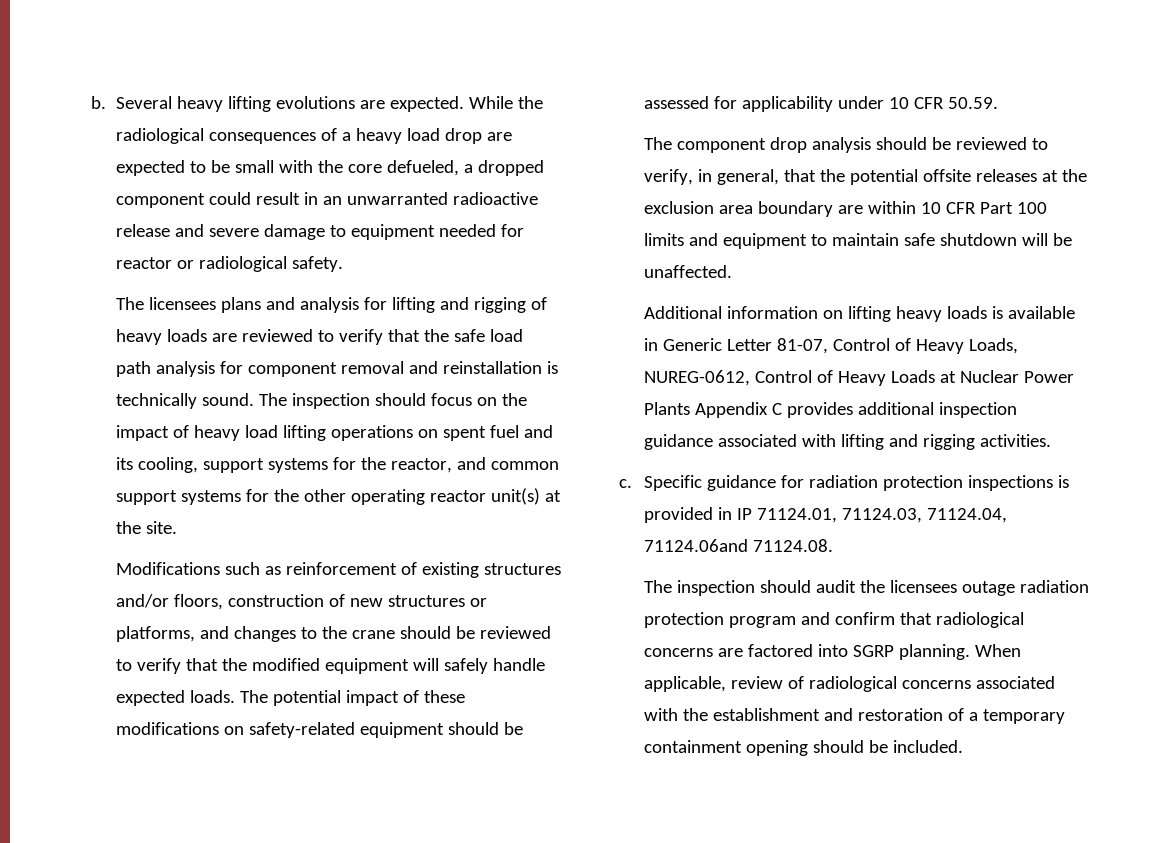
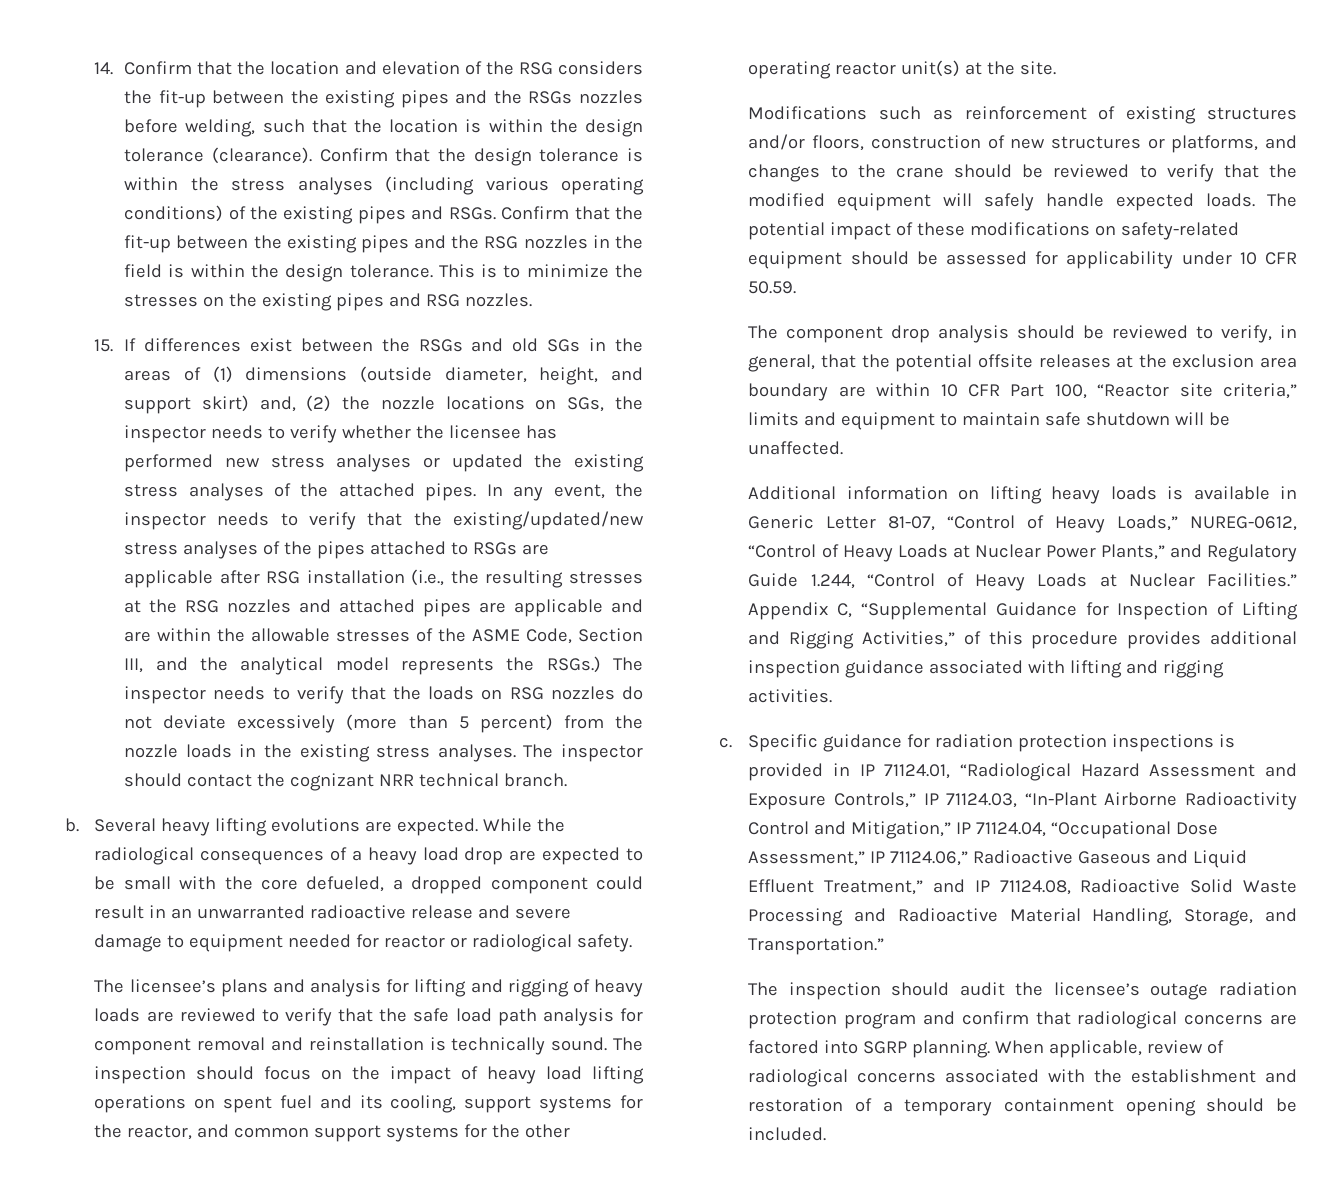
(90, 102) none -> [94,61,643,75] [124,90,643,108] [124,119,644,137] [124,147,644,166] [124,176,645,195] [124,205,643,224] [124,235,643,253] [124,264,644,282] [124,293,533,311] [94,338,644,352] [124,366,644,385] [124,395,643,414] [124,425,558,443] [124,454,645,472] [124,483,644,501] [124,511,644,530] [124,541,550,559] [124,569,643,588] [124,599,644,617] [124,628,644,644] [124,656,643,675] [124,686,644,704] [124,714,643,733] [124,744,643,762] [124,773,568,791] 14. Confirm that the location and elevation of the RSG considers the fit-up between the existing pipes and the RSGs nozzles before welding, such that the location is within the design tolerance (clearance). Confirm that the design tolerance is within the stress analyses (including various operating conditions) of the existing pipes and RSGs. Confirm that the fit-up between the existing pipes and the RSG nozzles in the field is within the design tolerance. This is to minimize the stresses on the existing pipes and RSG nozzles. // 15. If differences exist between the RSGs and old SGs in the areas of (1) dimensions (outside diameter, height, and support skirt) and, (2) the nozzle locations on SGs, the inspector needs to verify whether the licensee has performed new stress analyses or updated the existing stress analyses of the attached pipes. In any event, the inspector needs to verify that the existing/updated/new stress analyses of the pipes attached to RSGs are applicable after RSG installation (i.e., the resulting stresses at the RSG nozzles and attached pipes are applicable and are within the allowable stresses of the ASME Code, Section III, and the analytical model represents the RSGs.) The inspector needs to verify that the loads on RSG nozzles do not deviate excessively (more than 5 percent) from the nozzle loads in the existing stress analyses. The inspector should contact the cognizant NRR technical branch. //
[149,297,217,310] licensees -> [129,979,216,993] licensee’s
[1017,202,1048,214] 100 -> [1054,383,1297,399] 100, “Reactor site criteria,”
[833,338,1019,354] [644,370,813,386] Control of Heavy Loads, NUREG-0612, Control -> [947,515,1297,533] [748,544,817,558] “Control of Heavy Loads,” NUREG-0612, “Control
[644,402,783,418] Plants Appendix C -> [1100,544,1297,562] [748,573,1297,591] [748,602,1298,620] [748,631,1119,649] Plants,” and Regulatory Guide 1.244, “Control of Heavy Loads at Nuclear Facilities.” Appendix C, “Supplemental Guidance for Inspection of Lifting and Rigging Activities,” of this procedure
[842,508,1008,523] [644,539,834,552] 71124.03, 71124.04, 71124.06and 71124.08. -> [960,763,1297,781] [748,792,1297,810] [748,821,1219,839] [748,850,1248,868] [748,879,1297,895] [748,908,1297,926] [748,937,885,955] “Radiological Hazard Assessment and Exposure Controls,” IP 71124.03, “In-Plant Airborne Radioactivity Control and Mitigation,” IP 71124.04, “Occupational Dose Assessment,” IP 71124.06,” Radioactive Gaseous and Liquid Effluent Treatment,” and IP 71124.08, Radioactive Solid Waste Processing and Radioactive Material Handling, Storage, and Transportation.”
[890,580,958,593] licensees -> [1053,982,1140,996] licensee’s

